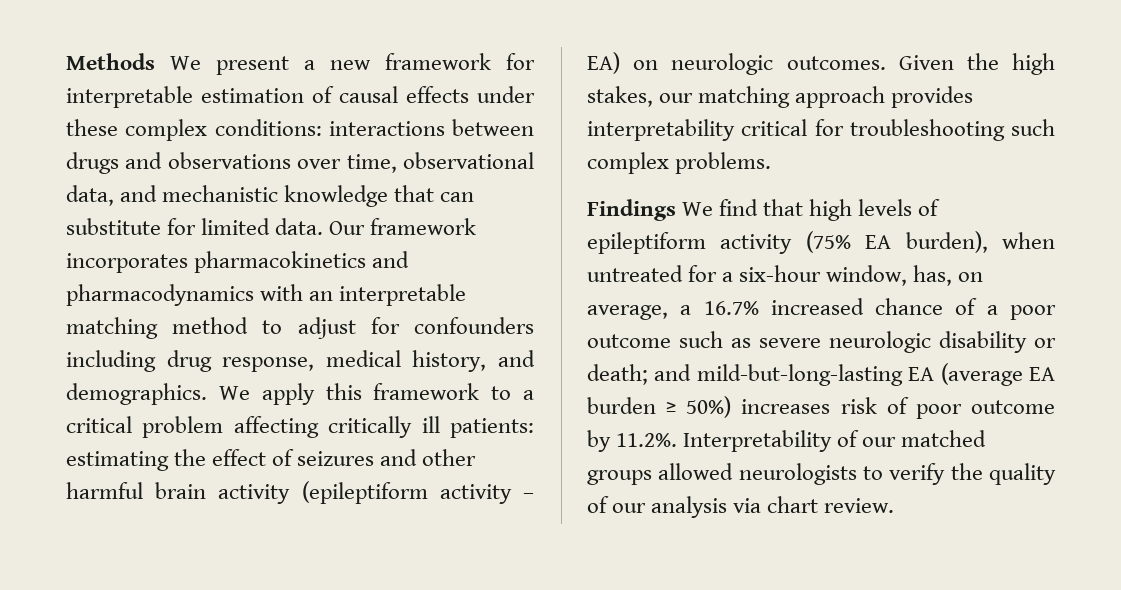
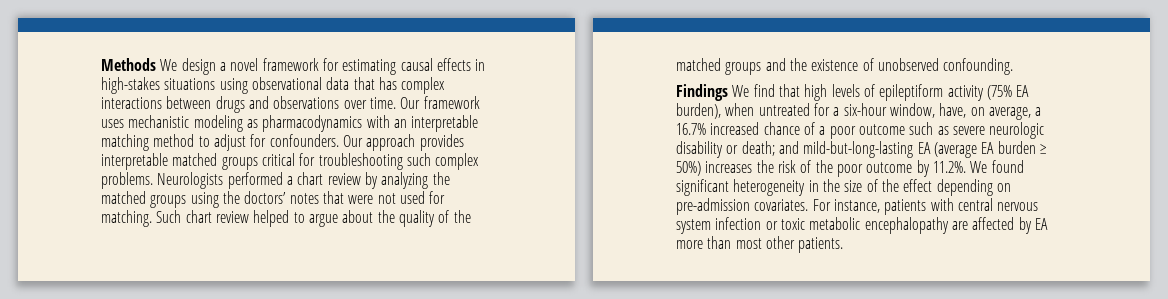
[216,53,535,75] [66,86,535,108] [66,119,322,141] present a new framework for interpretable estimation of causal effects under these complex conditions: -> [181,58,486,75] [101,77,446,94] design a novel framework for estimating causal effects in high-stakes situations using observational data that has complex
[346,152,534,173] [66,185,475,207] [66,218,477,235] [66,251,410,273] time, observational data, and mechanistic knowledge that can substitute for limited data. Our framework incorporates pharmacokinetics and -> [369,96,480,109] [101,115,258,132] time. Our framework uses mechanistic modeling as
[413,317,534,334] [66,350,535,372] [66,383,534,405] [66,416,534,438] [66,449,477,471] [66,481,534,504] [587,52,1055,75] [587,86,974,108] [587,119,735,141] confounders including drug response, medical history, and demographics. We apply this framework to a critical problem affecting critically ill patients: estimating the effect of seizures and other harmful brain activity (epileptiform activity – EA) on neurologic outcomes. Given the high stakes, our matching approach provides interpretability -> [269,134,464,151] [101,153,258,170] confounders. Our approach provides interpretable matched groups
(772, 163) none -> [157,172,450,189] [101,191,446,208] [101,210,471,227] [676,58,1014,75] Neurologists performed a chart review by analyzing the matched groups using the doctors’ notes that were not used for matching. Such chart review helped to argue about the quality of the matched groups and the existence of unobserved confounding.
[913,265,953,286] has, -> [939,103,967,118] have,
(831, 406) none -> [756,160,774,173] the
(909, 405) none -> [815,160,833,173] the
[683,430,987,452] [587,463,1056,485] [587,496,895,518] Interpretability of our matched groups allowed neurologists to verify the quality of our analysis via chart review. -> [970,160,1024,173] [676,179,1011,196] [676,198,1039,215] [676,217,1048,234] [676,236,844,253] We found significant heterogeneity in the size of the effect depending on pre-admission covariates. For instance, patients with central nervous system infection or toxic metabolic encephalopathy are affected by EA more than most other patients.

